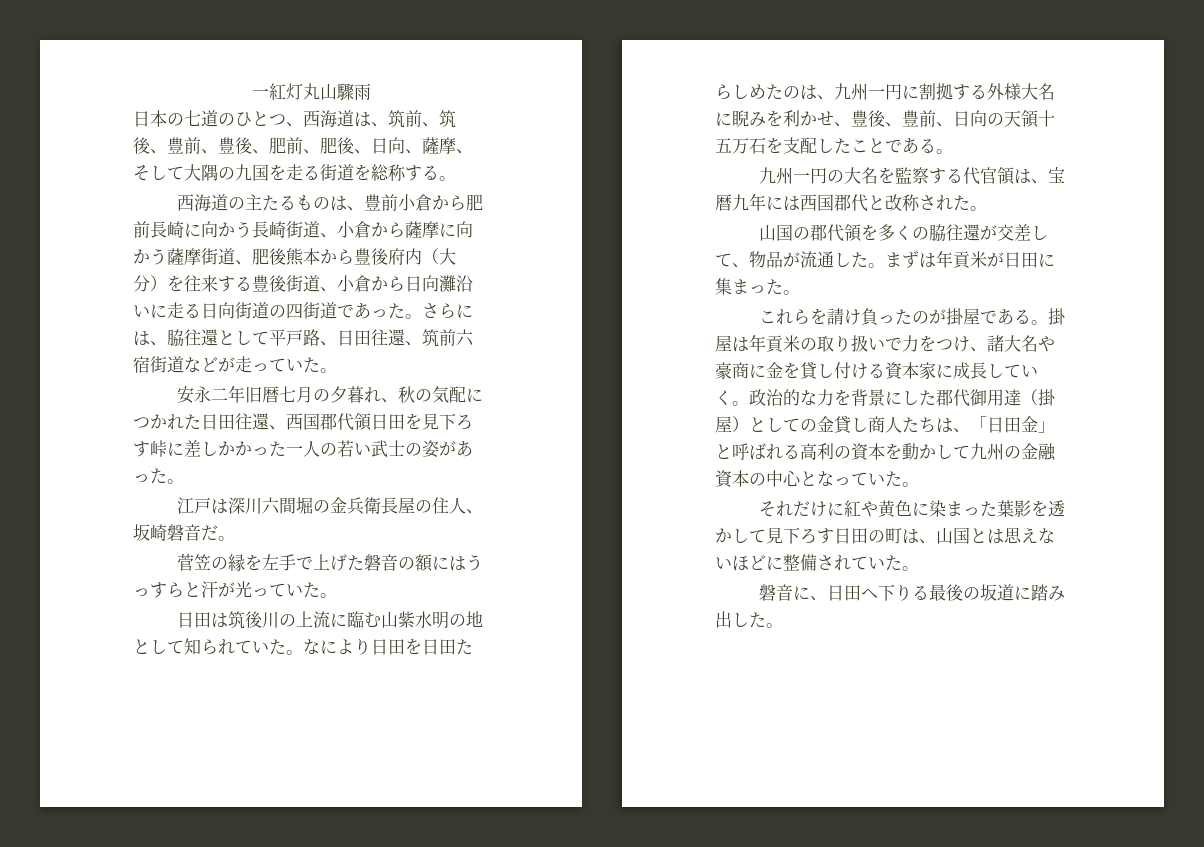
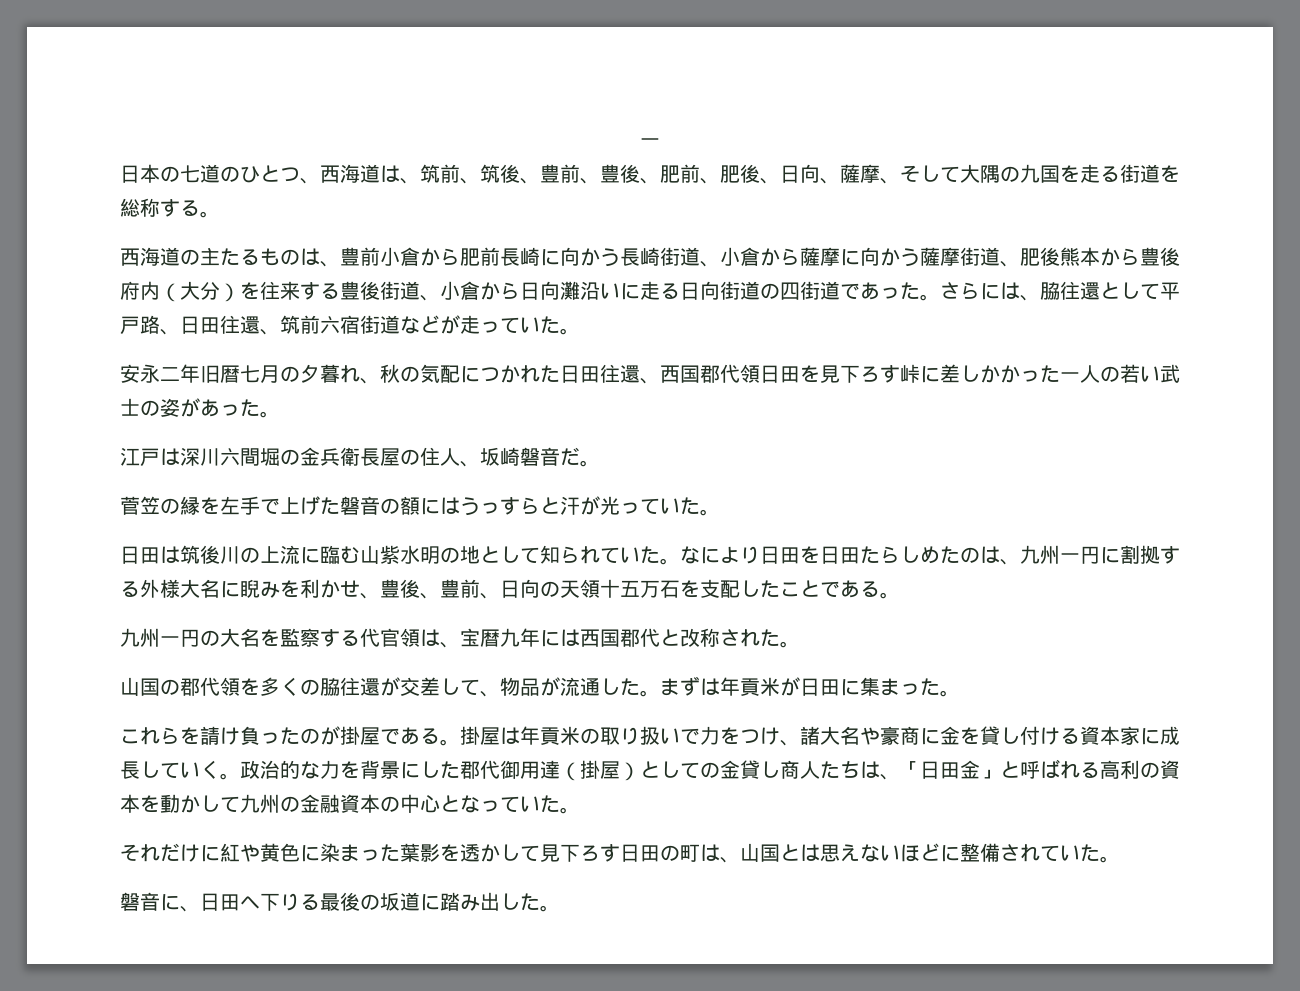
[251,83,371,100] 一紅灯丸山驟雨 -> [640,138,660,147] 一

